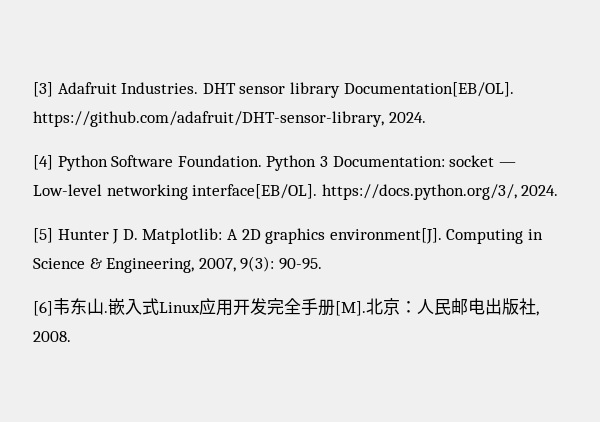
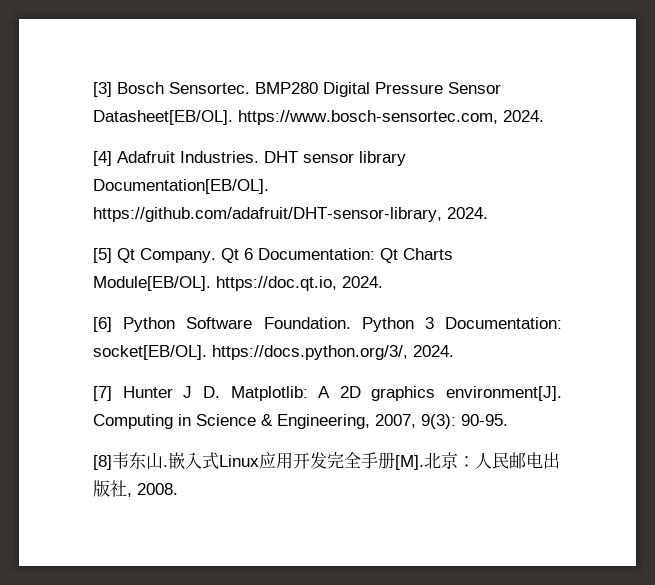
(53, 89) none -> [117,82,501,97] [93,110,544,125] [93,151,112,166] Bosch Sensortec. BMP280 Digital Pressure Sensor Datasheet[EB/OL]. https://www.bosch-sensortec.com, 2024. // [4]
[33,155,53,170] [4] -> [93,248,453,263] [93,276,383,291] [93,317,112,332] [5] Qt Company. Qt 6 Documentation: Qt Charts Module[EB/OL]. https://doc.qt.io, 2024. // [6]
[449,155,516,167] [33,184,318,200] socket — Low-level networking interface[EB/OL]. -> [93,345,207,360] socket[EB/OL].
[33,228,53,243] [5] -> [93,386,112,401] [7]
[33,301,53,316] [6] -> [93,455,112,470] [8]

